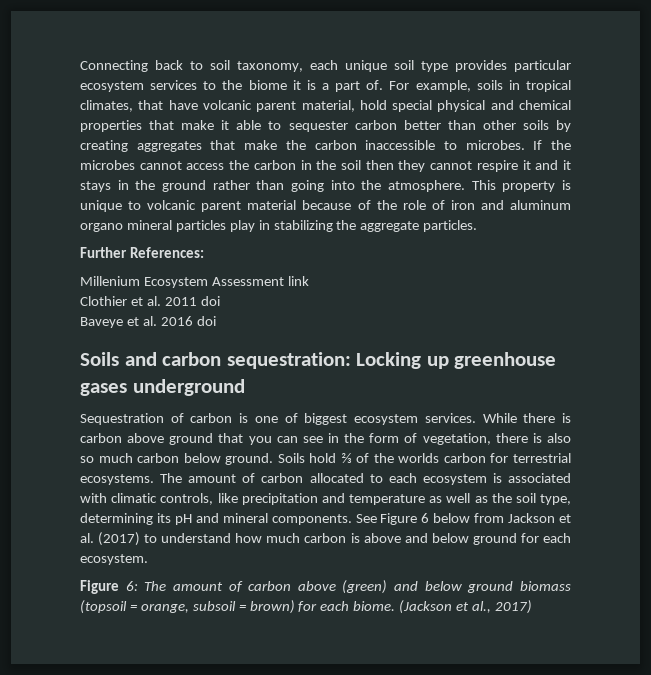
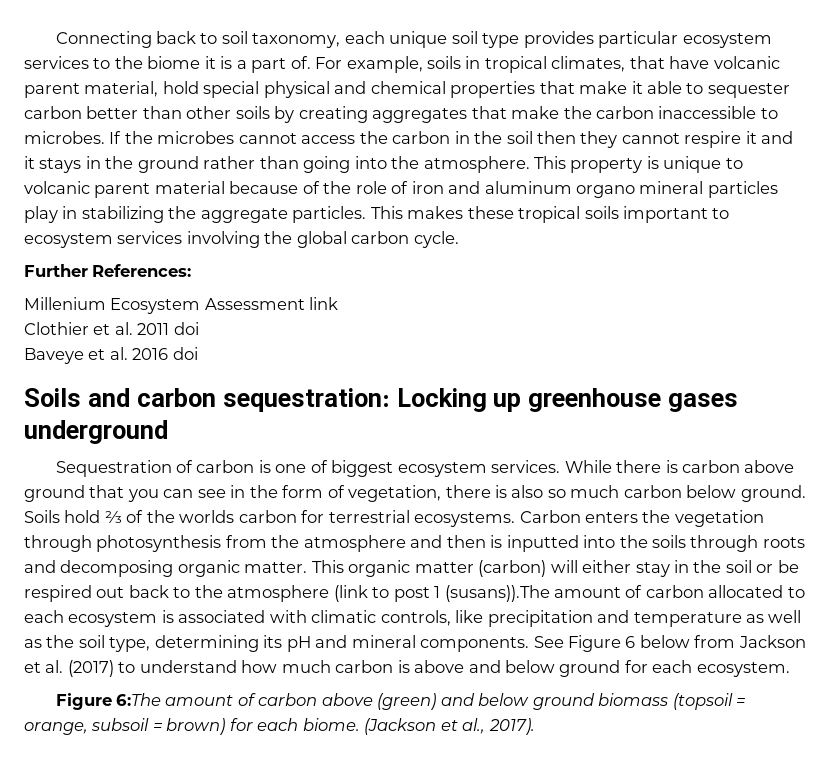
(478, 226) none -> [370,206,730,223] [24,231,459,248] This makes these tropical soils important to ecosystem services involving the global carbon cycle.
[160,473,183,483] The -> [519,510,764,527] [24,535,805,552] [24,560,799,577] [24,585,550,602] Carbon enters the vegetation through photosynthesis from the atmosphere and then is inputted into the soils through roots and decomposing organic matter. This organic matter (carbon) will either stay in the soil or be respired out back to the atmosphere (link to post 1 (susans)).The
[125,581,167,591] 6: The -> [115,693,161,706] 6:The
[494,600,532,614] 2017) -> [488,718,535,735] 2017).

